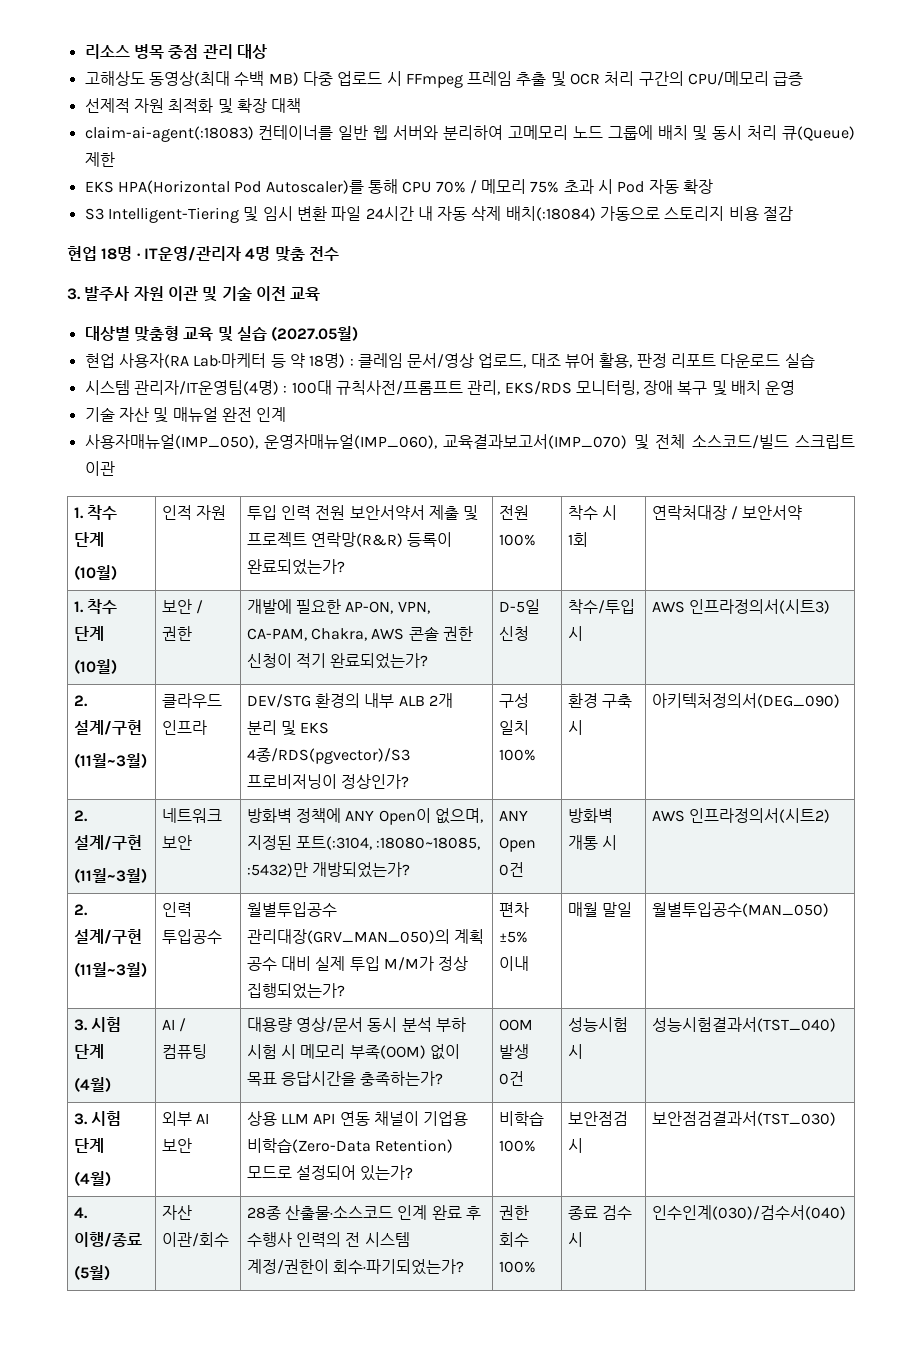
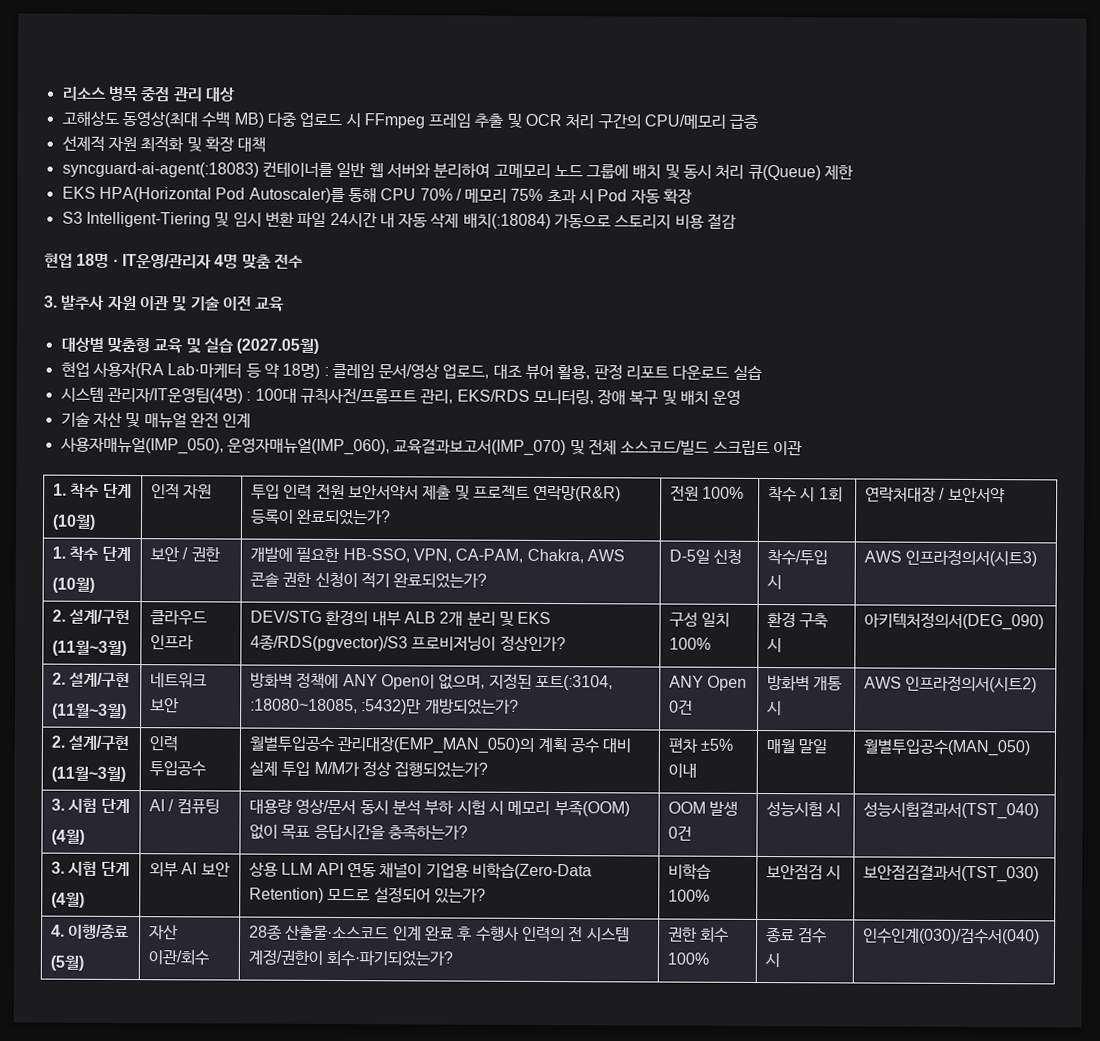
[84,126,254,142] claim-ai-agent(:18083) -> [61,161,259,178] syncguard-ai-agent(:18083)
[345,601,394,614] AP-ON, -> [342,548,410,563] HB-SSO,
[246,929,450,944] 관리대장(GRV_MAN_050)의 -> [337,736,535,754] 관리대장(EMP_MAN_050)의

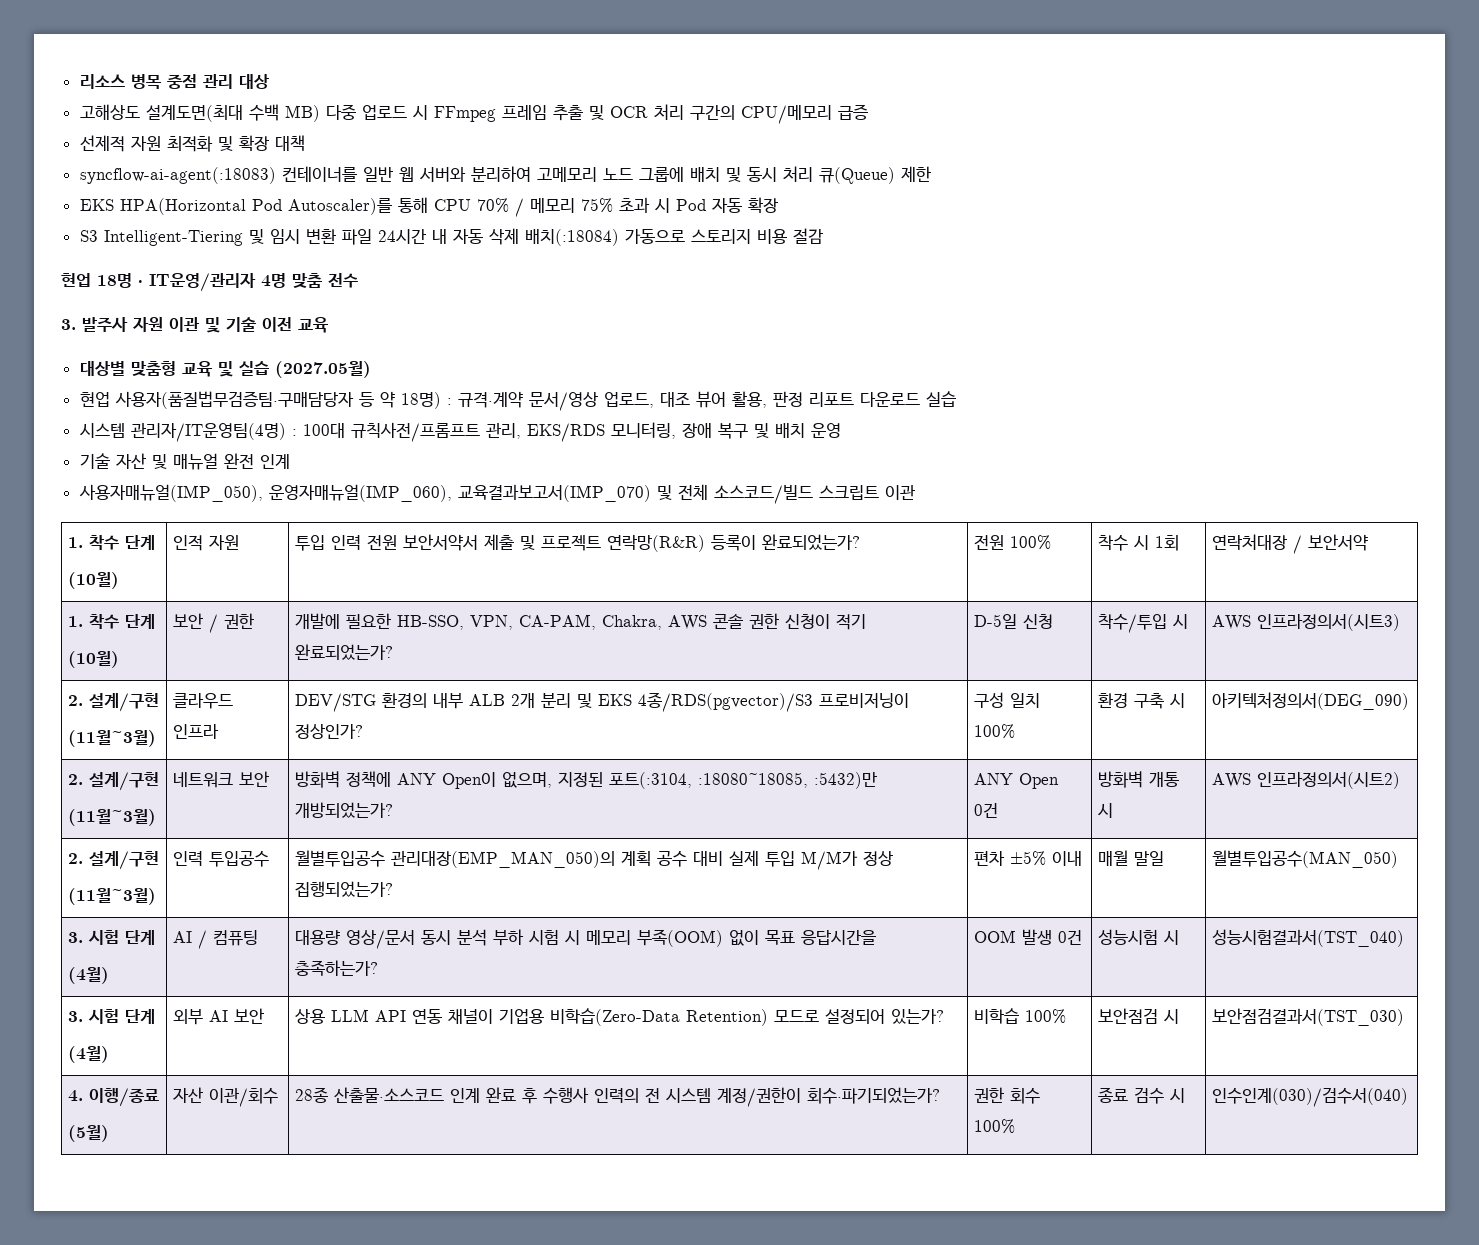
[121,110,198,128] 동영상(최대 -> [145,105,243,122] 설계도면(최대
[61,161,259,178] syncguard-ai-agent(:18083) -> [79,167,276,184] syncflow-ai-agent(:18083)
[91,362,243,379] 사용자(RA Lab·마케터 -> [114,391,354,409] 사용자(품질법무검증팀·구매담당자
[331,363,375,379] 클레임 -> [457,391,523,408] 규격·계약

